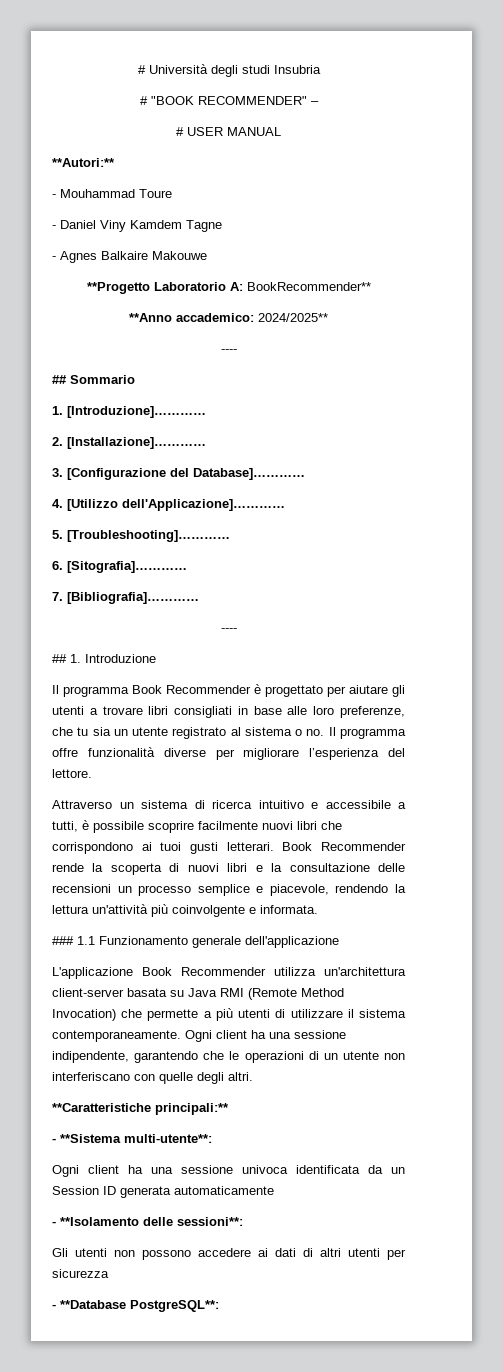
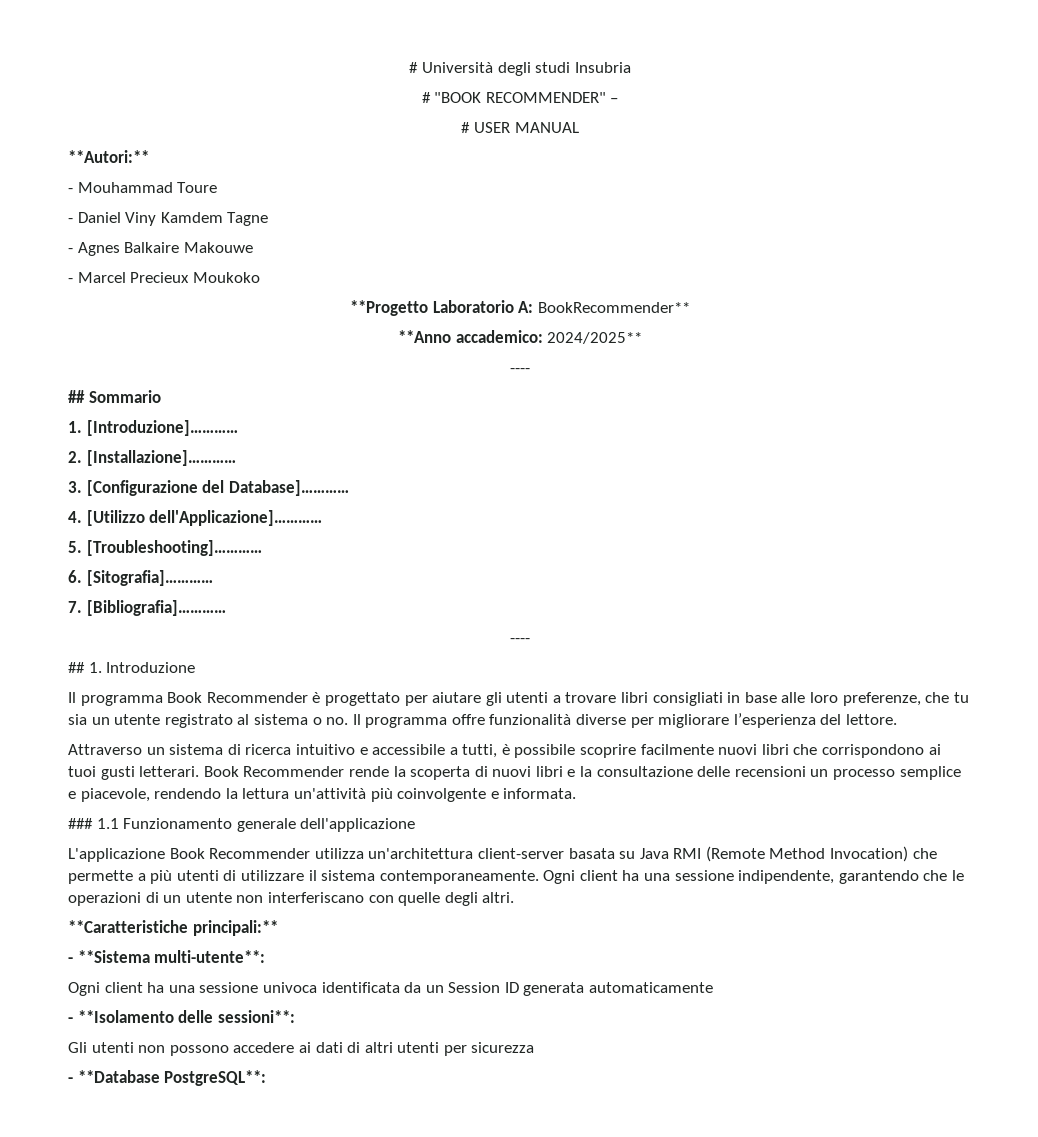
(207, 255) none -> [68,272,260,283] // - Marcel Precieux Moukoko

